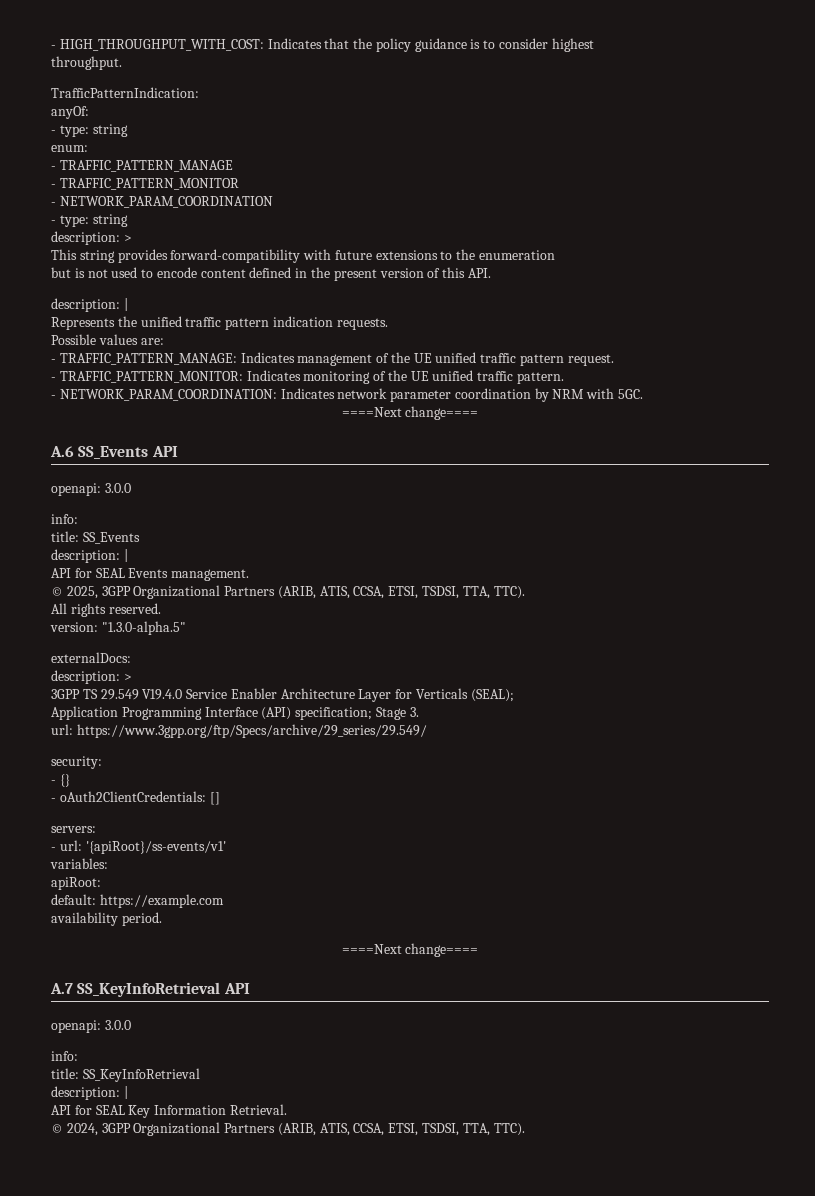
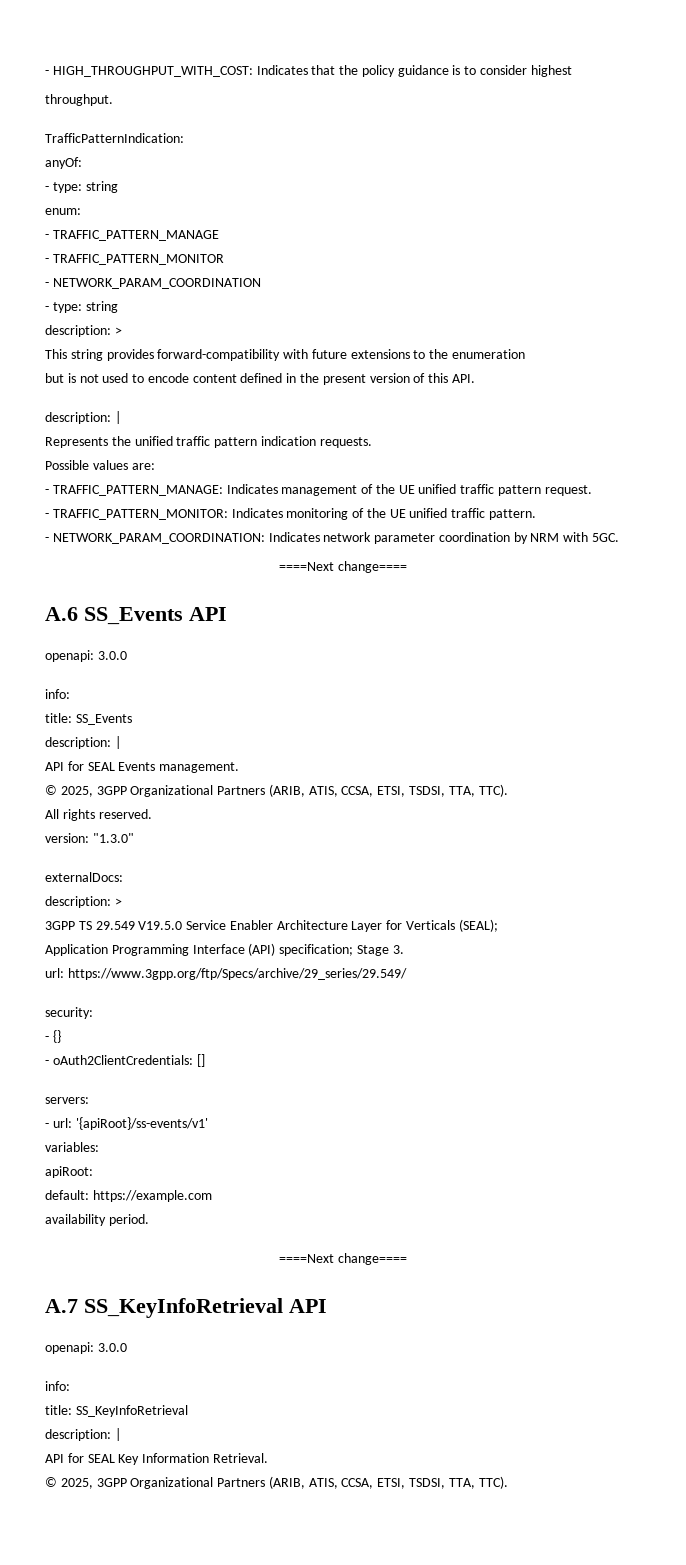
[101,621,186,635] "1.3.0-alpha.5" -> [92,833,134,843] "1.3.0"
[142,689,183,700] V19.4.0 -> [138,921,183,930] V19.5.0
[66,1123,98,1136] 2024, -> [60,1478,93,1489] 2025,

